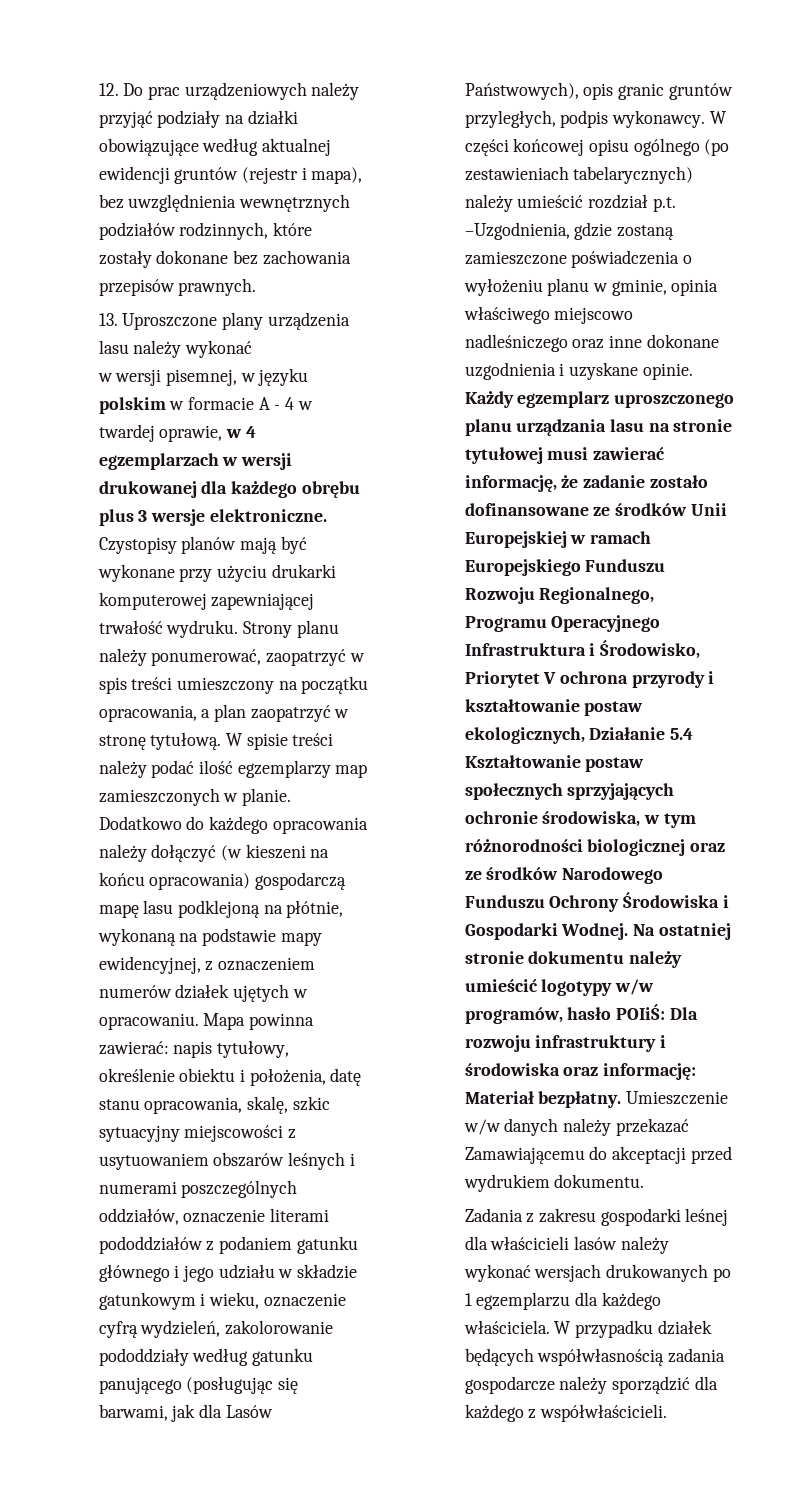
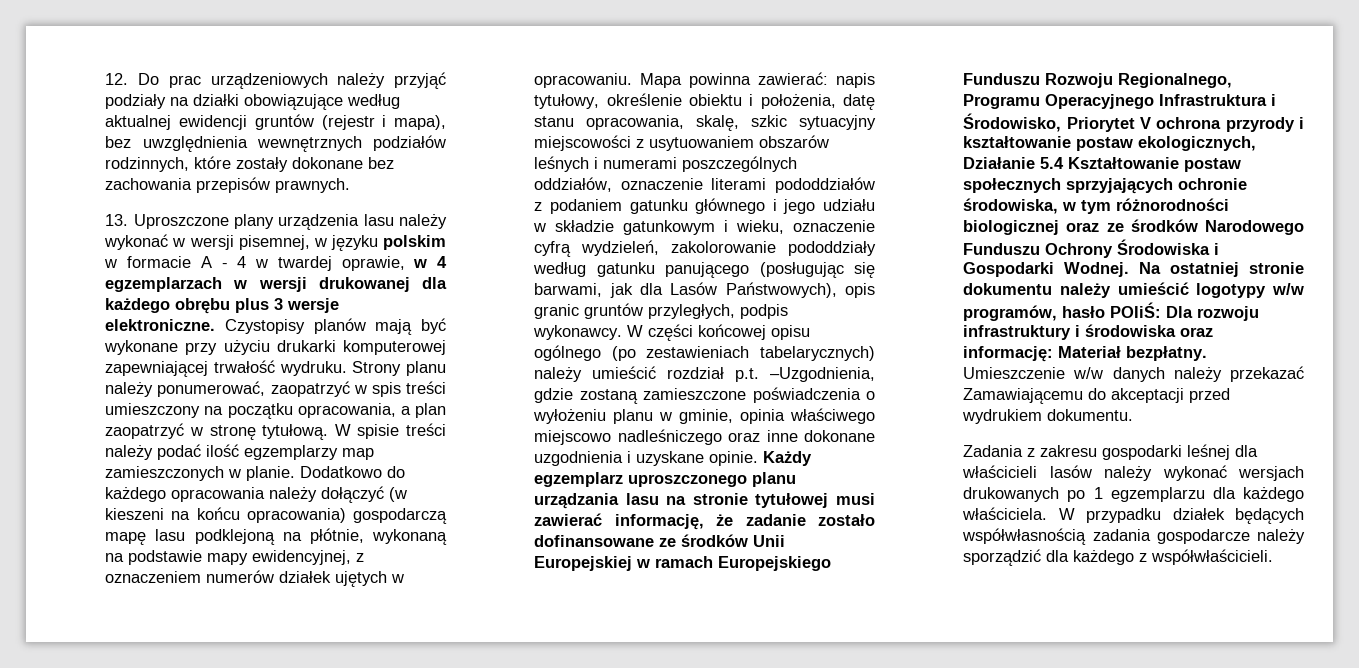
(253, 349) // -> (169, 242) none

